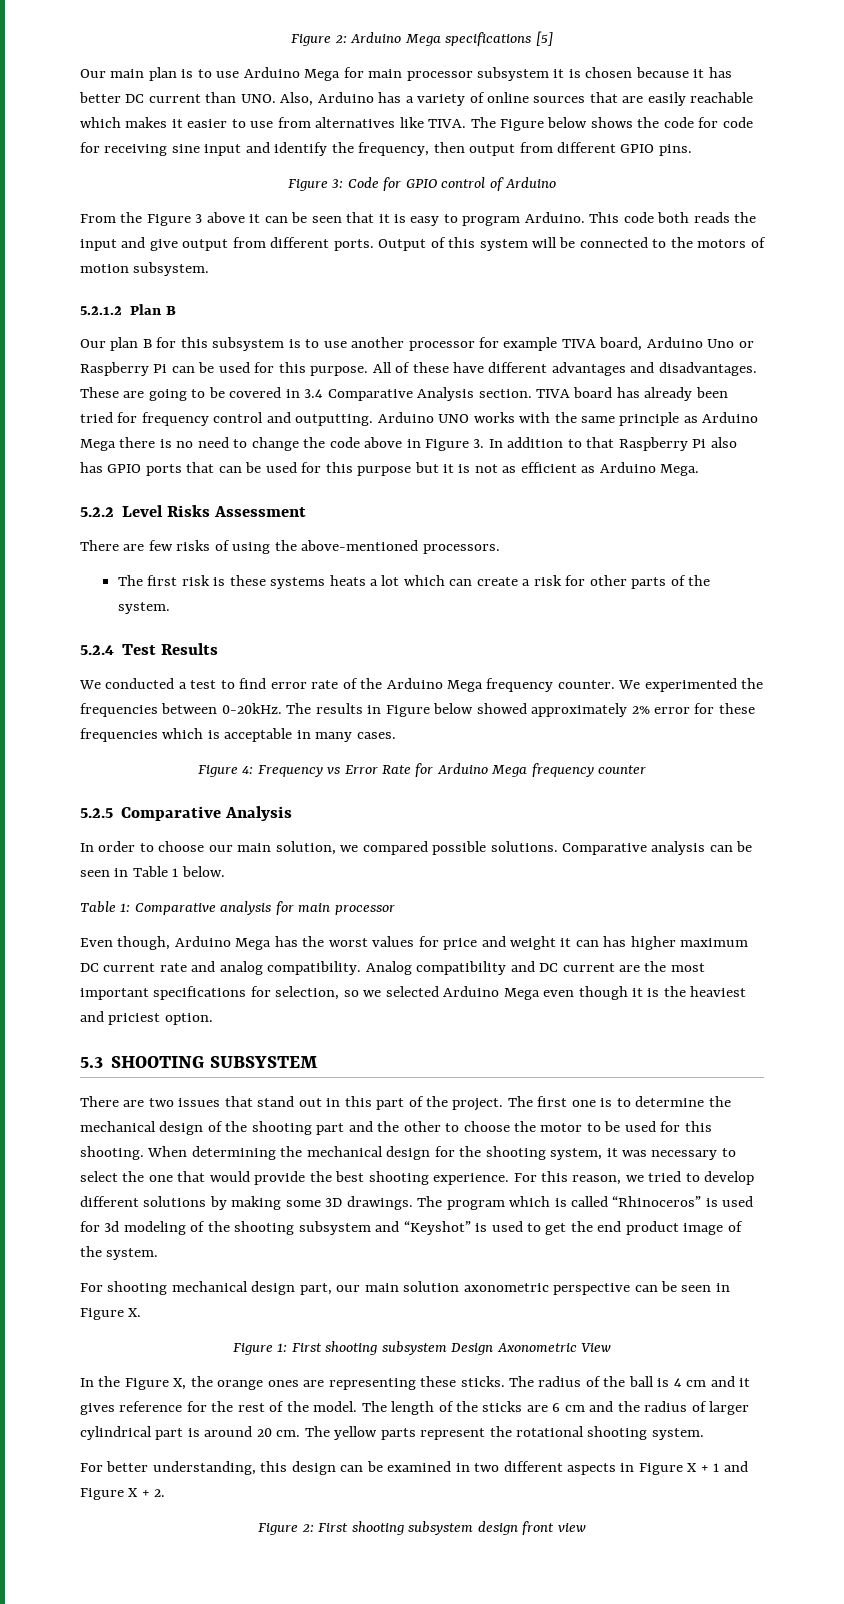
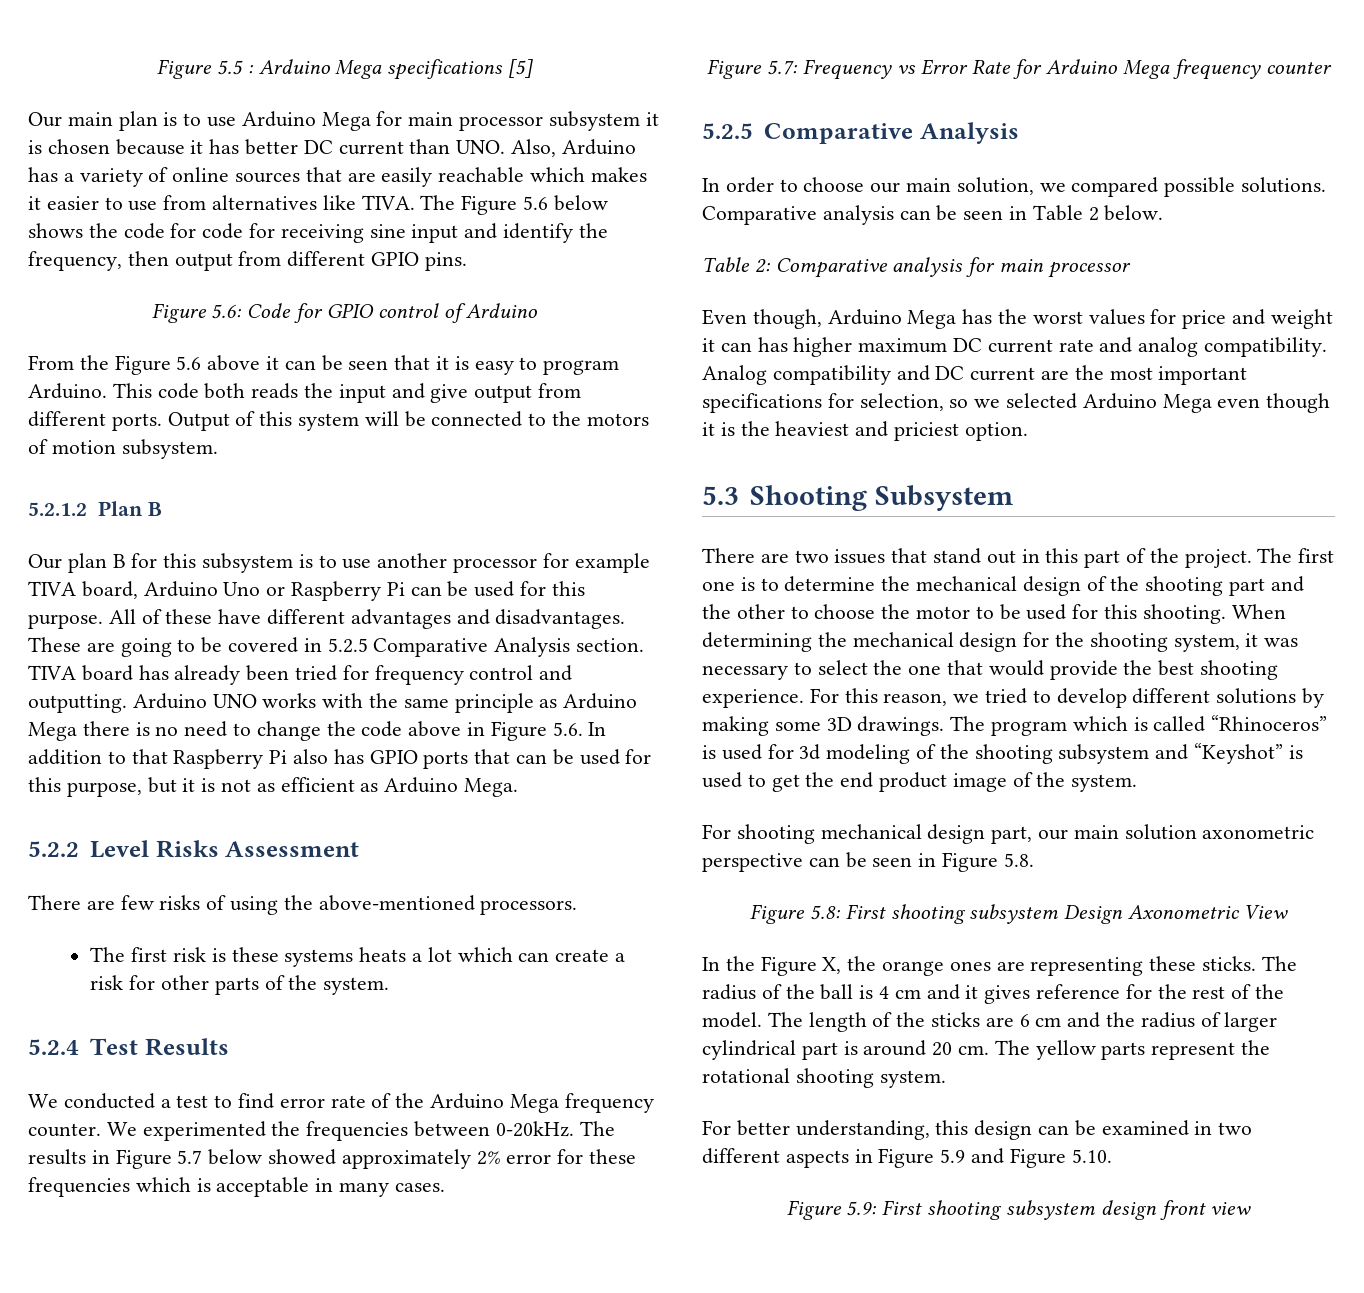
[291,34,347,46] Figure 2: -> [157,59,254,79] Figure 5.5 :
(545, 125) none -> [523,196,549,210] 5.6
[332,179,344,188] 3: -> [211,304,243,319] 5.6:
[195,214,203,223] 3 -> [176,356,202,370] 5.6
[304,389,324,398] 3.4 -> [327,638,368,653] 5.2.5
[473,439,485,448] 3. -> [552,722,583,736] 5.6.
[357,466,412,476] purpose -> [66,782,142,797] purpose,
(430, 711) none -> [177,1150,203,1164] 5.7
[242,766,254,774] 4: -> [767,60,799,75] 5.7:
[172,868,179,877] 1 -> [1088,207,1099,221] 2
[120,903,131,912] 1: -> [754,259,771,273] 2:
[111,1056,318,1068] SHOOTING SUBSYSTEM -> [749,485,1013,511] Shooting Subsystem
[128,1308,142,1317] [232,1343,288,1355] X. // Figure 1: -> [1003,853,1034,867] [750,904,841,924] 5.8. // Figure 5.8:
[687,1461,748,1472] [80,1488,166,1500] [258,1523,314,1535] X + 1 and Figure X + 2. // Figure 2: -> [940,1148,1112,1168] [786,1200,878,1220] 5.9 and Figure 5.10. // Figure 5.9:

